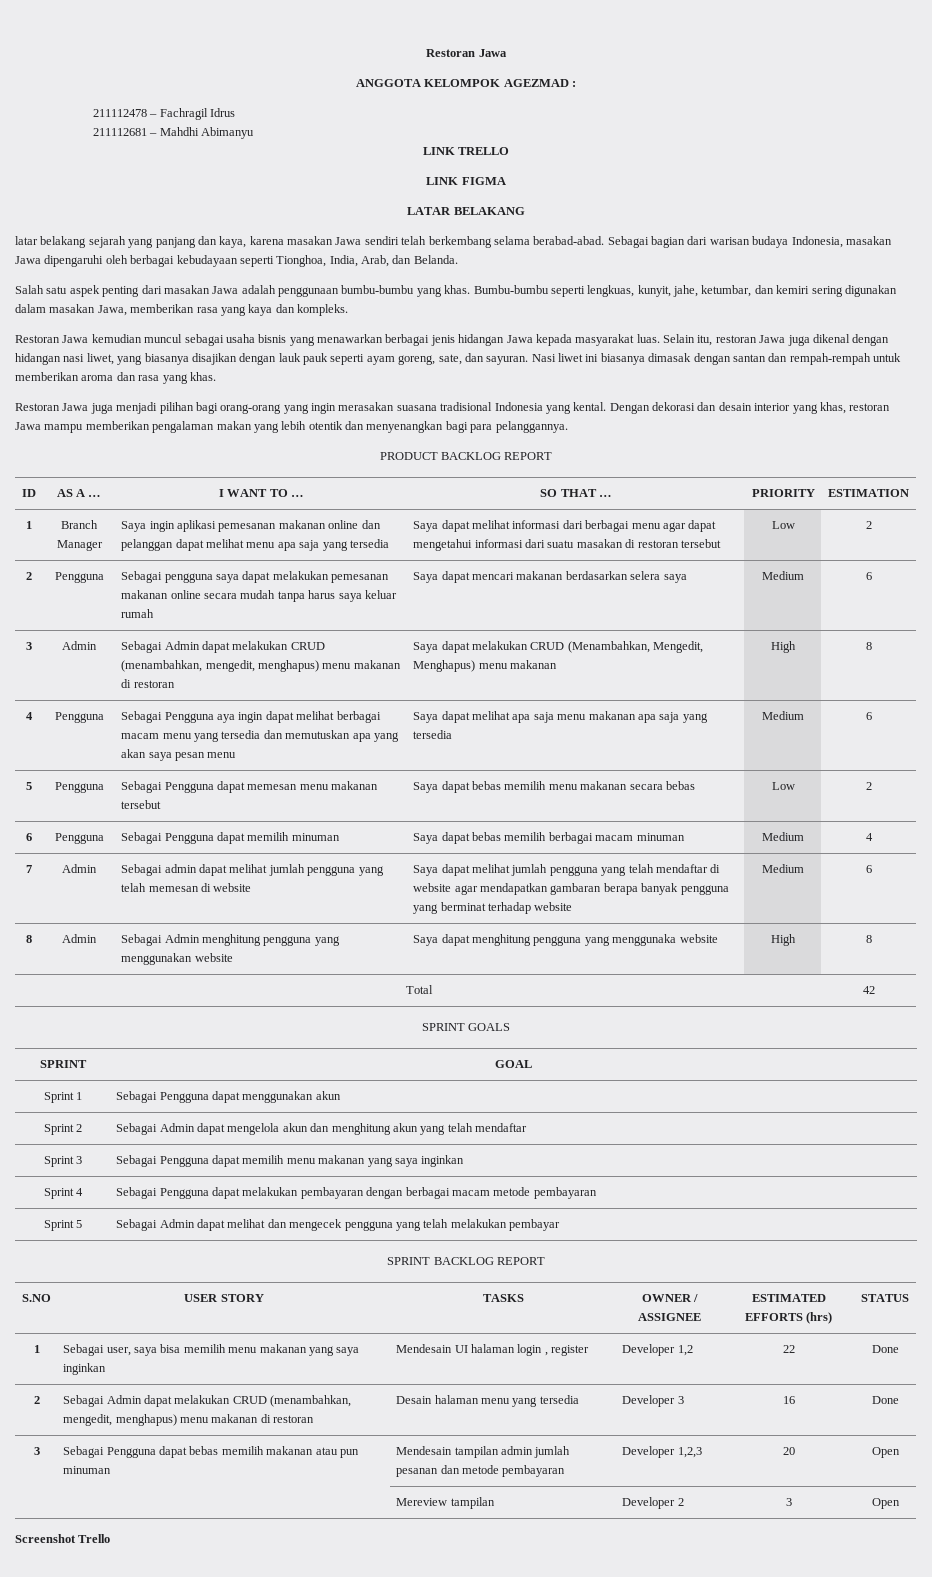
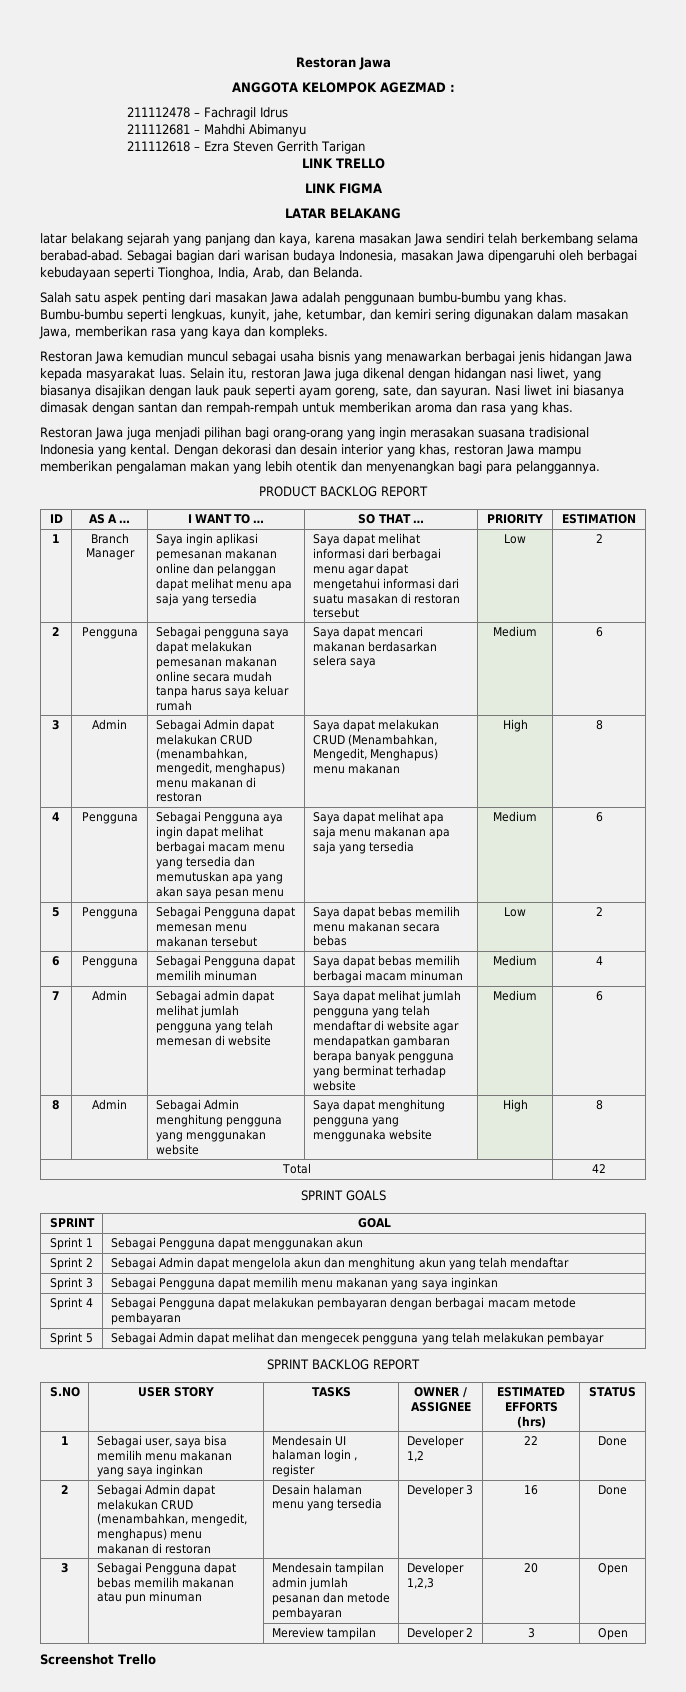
(254, 133) none -> [127,141,366,154] // 211112618 – Ezra Steven Gerrith Tarigan

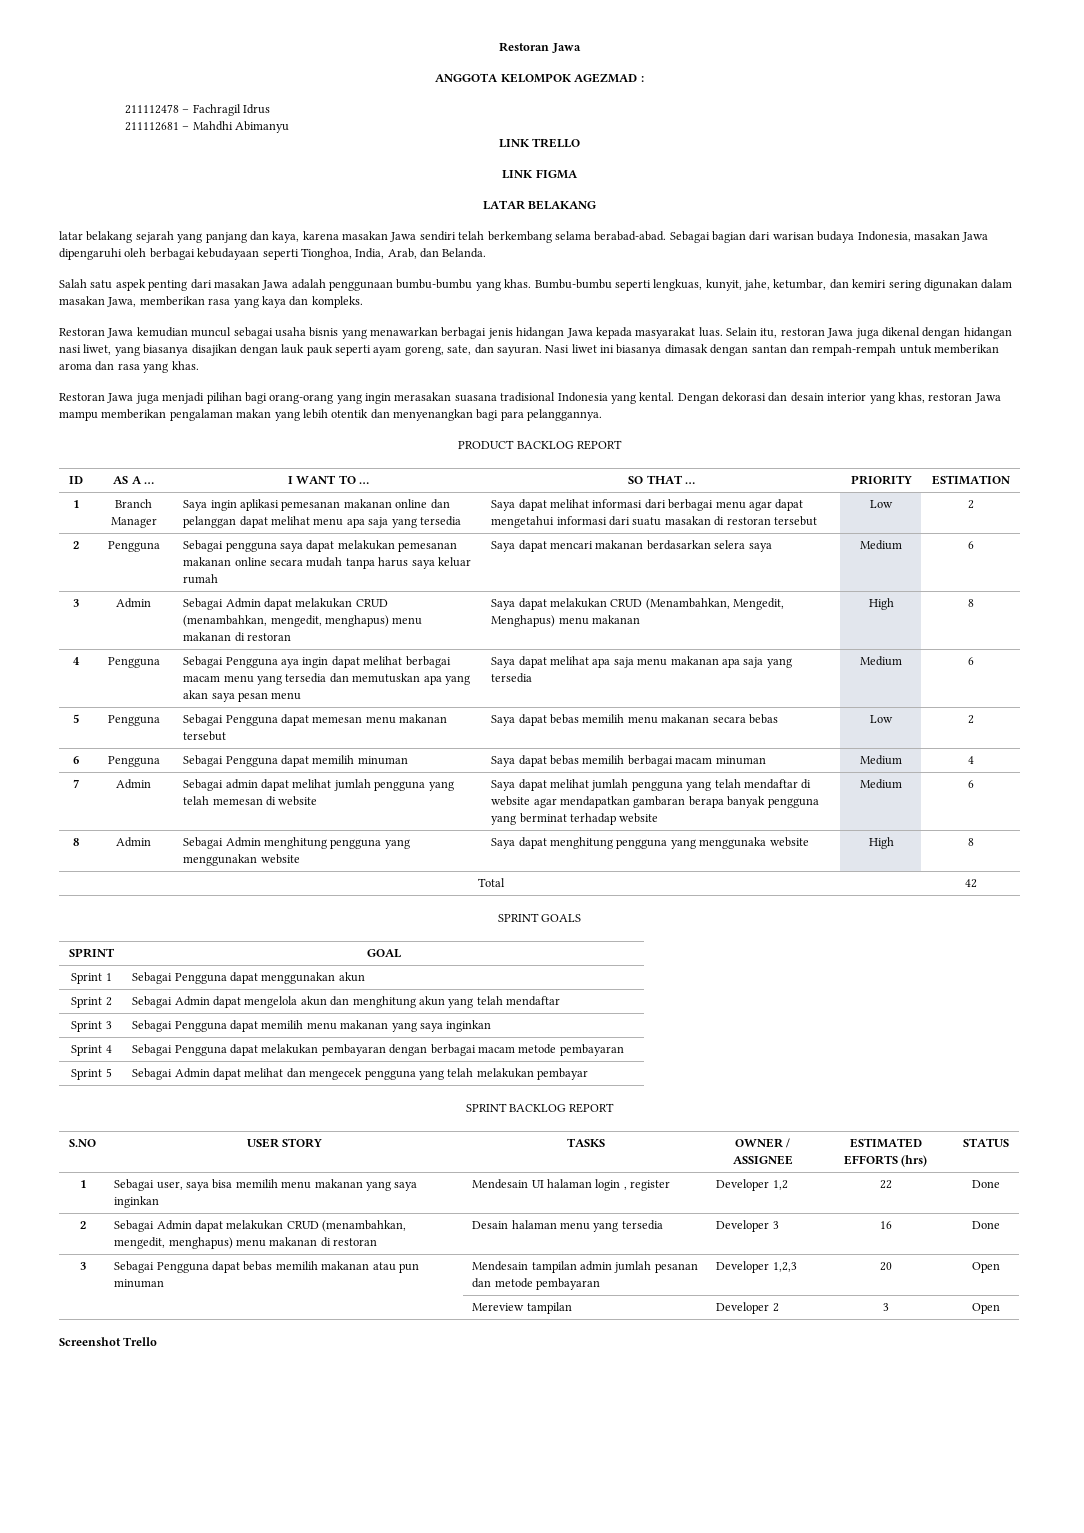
[127,141,366,154] // 211112618 – Ezra Steven Gerrith Tarigan -> (290, 127) none

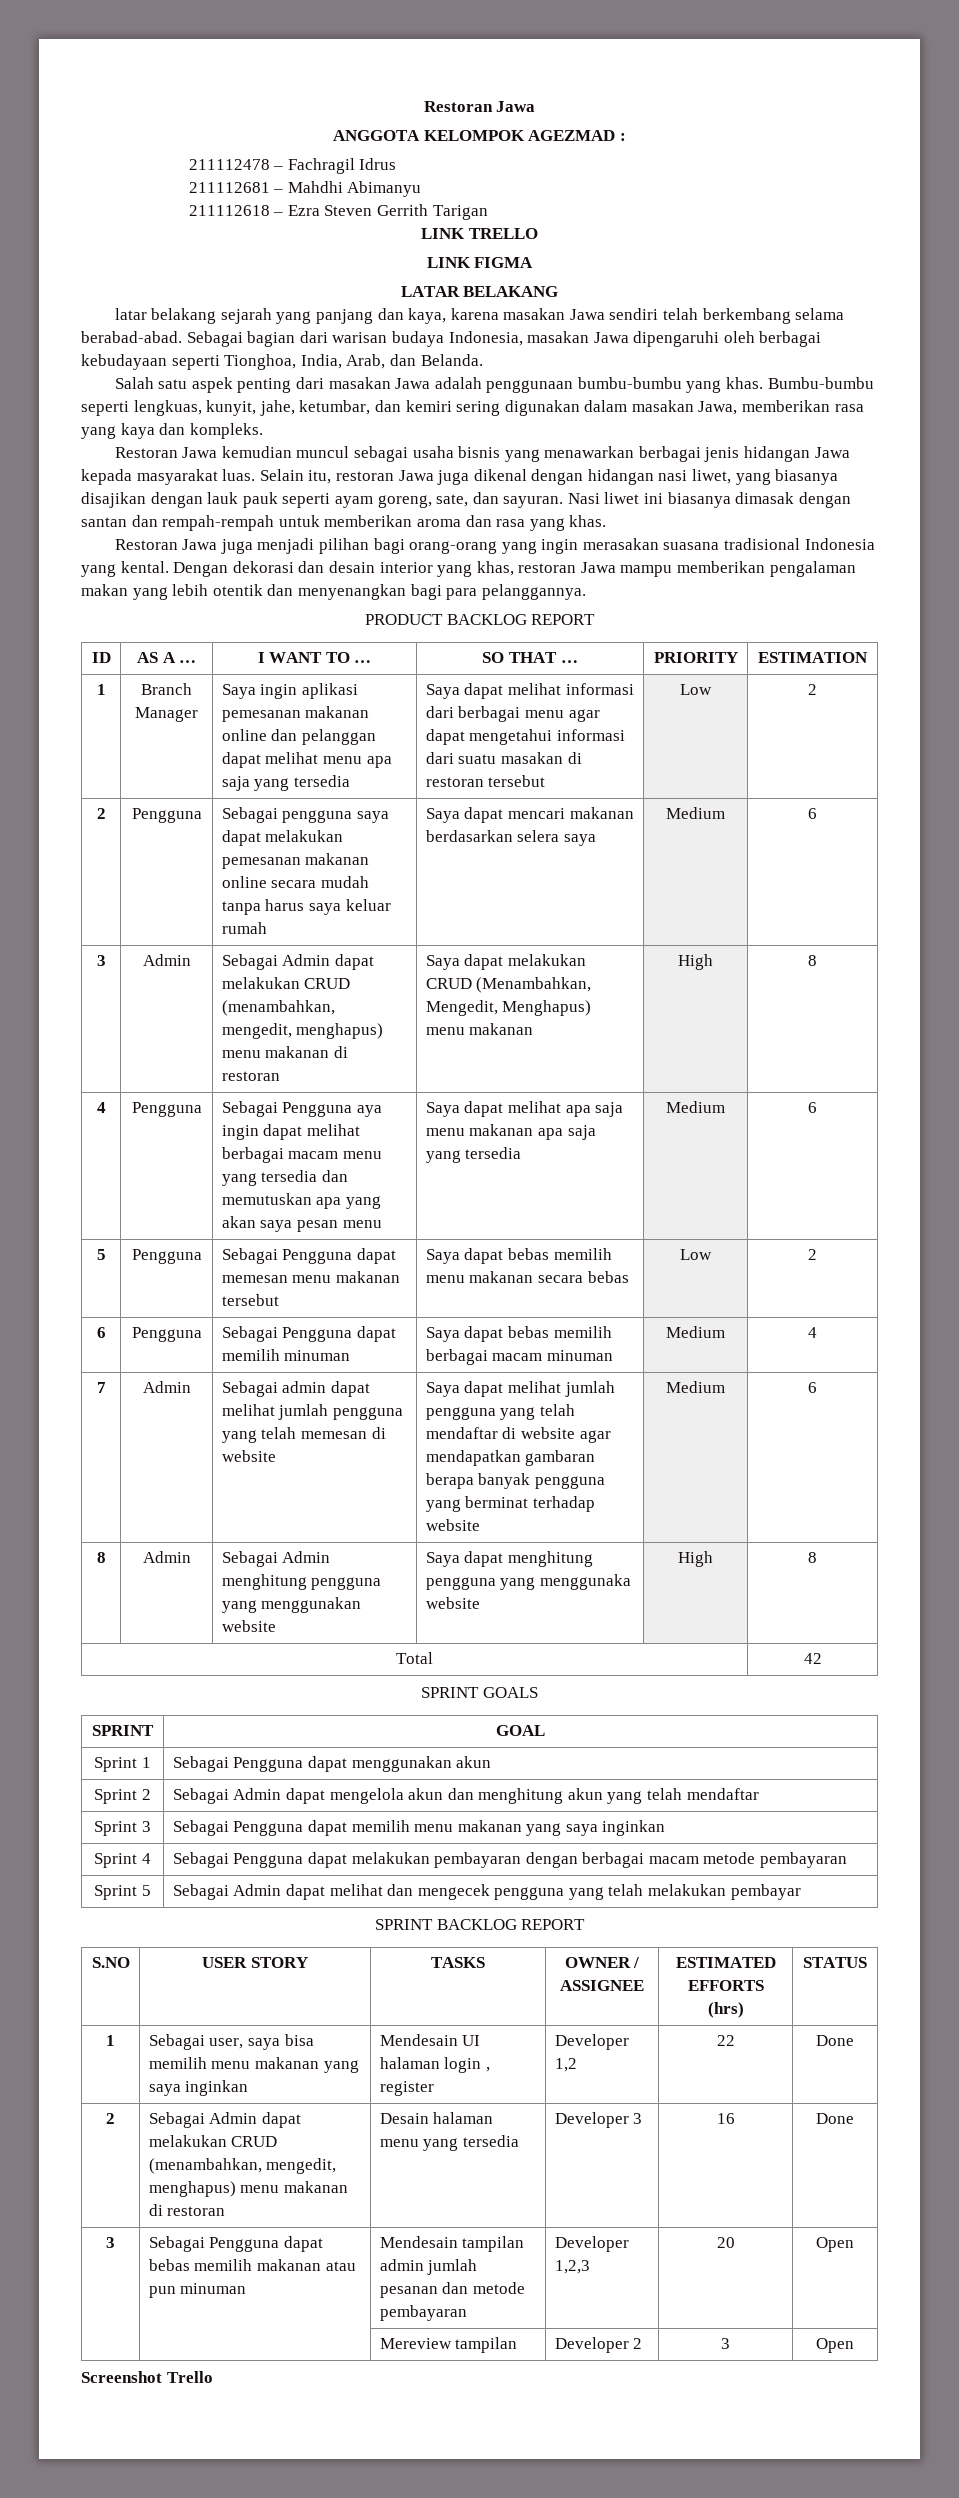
(290, 127) none -> [188,204,488,220] // 211112618 – Ezra Steven Gerrith Tarigan

